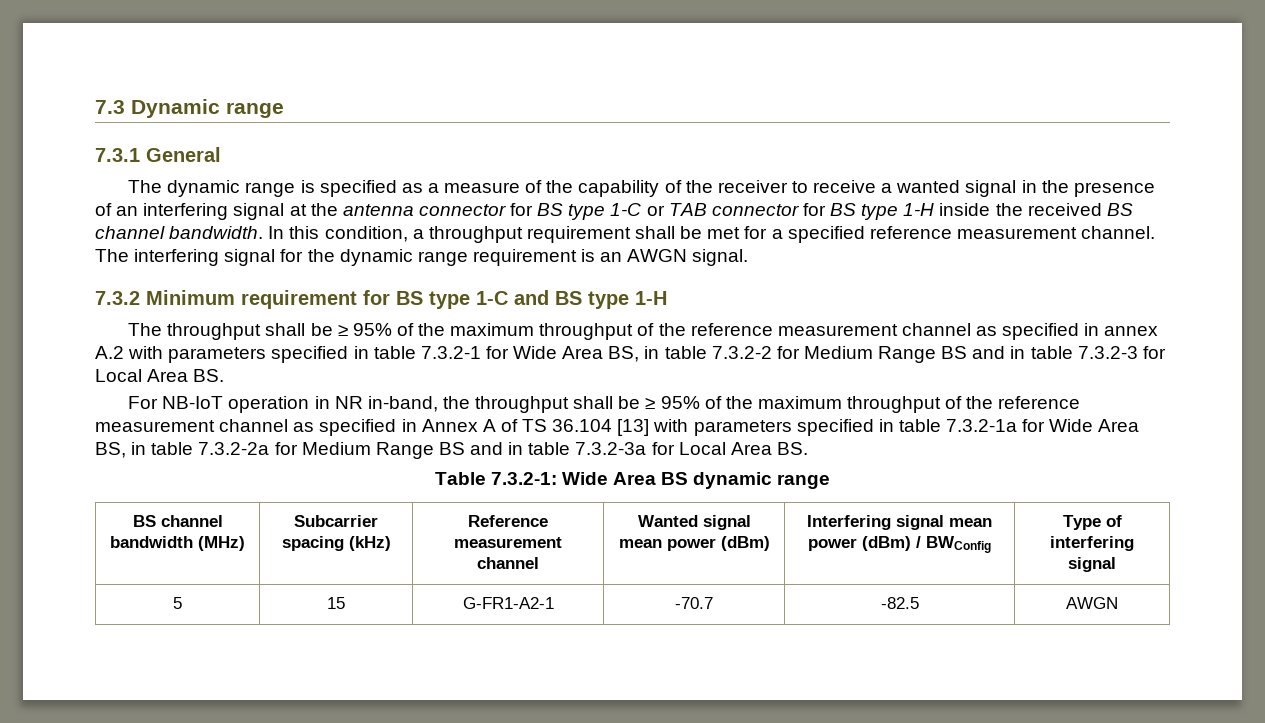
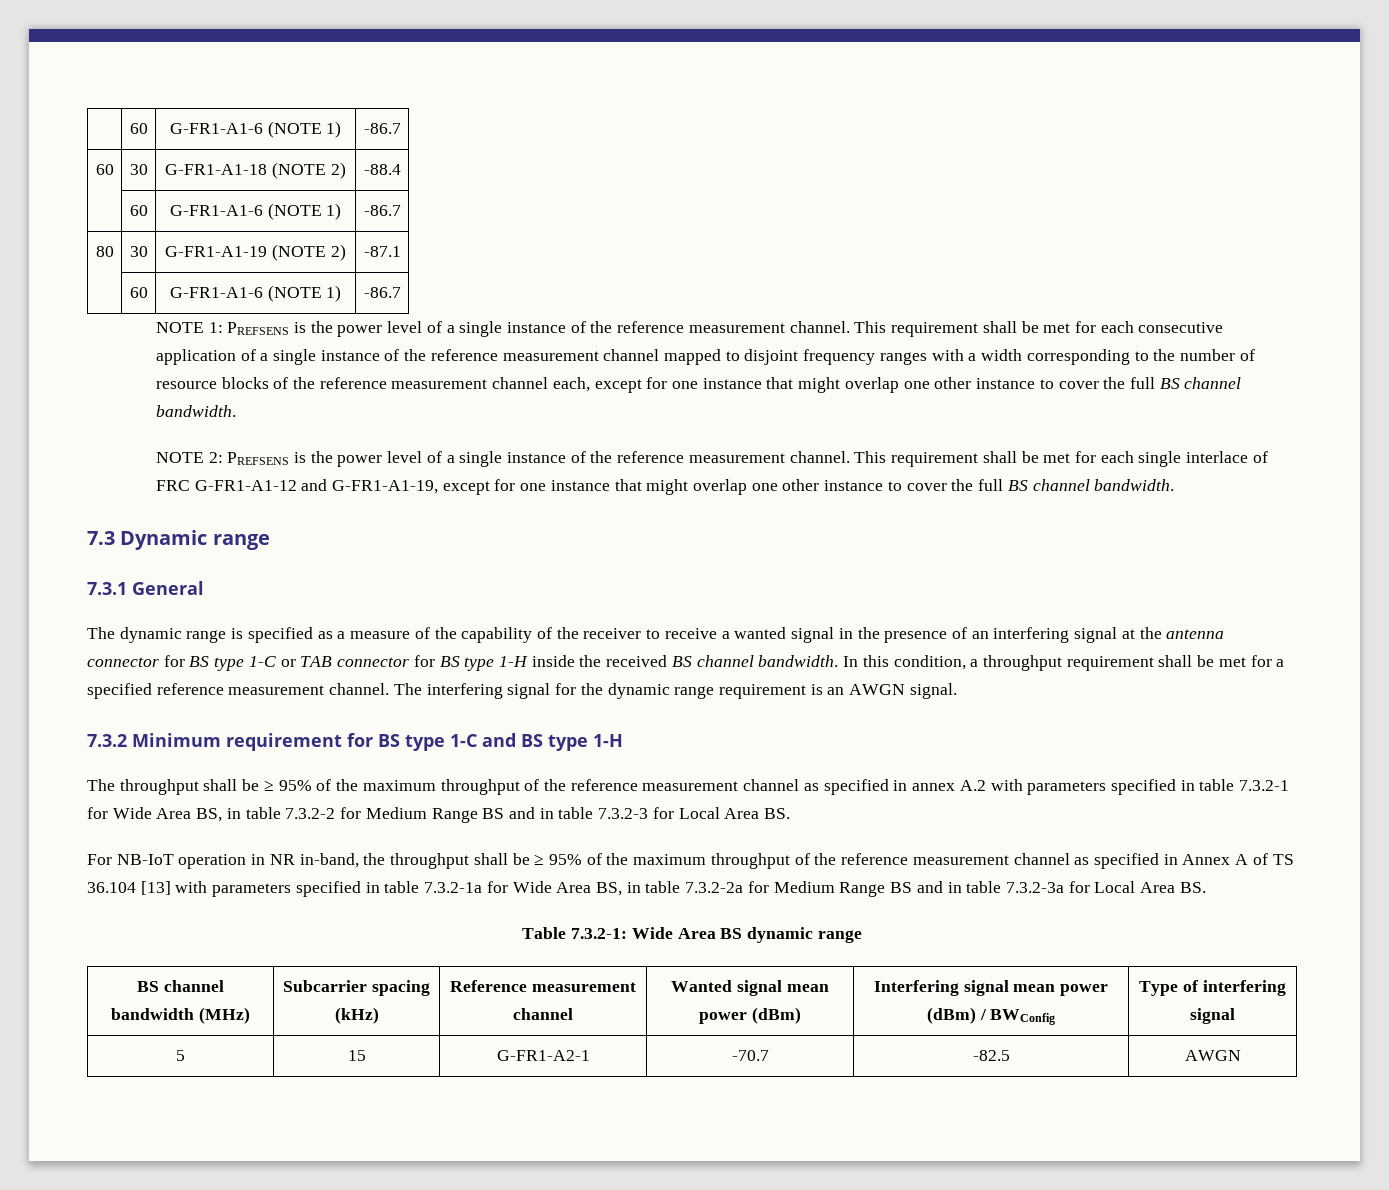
(95, 107) none -> [129,123,148,134] [169,121,342,138] [363,123,401,134] [95,164,114,175] [129,164,148,175] [165,162,346,179] [363,164,401,175] [129,205,148,216] [169,203,342,220] [363,205,401,216] [95,246,114,257] [129,246,148,257] [165,244,346,261] [363,246,401,257] [129,287,148,298] [169,285,342,302] [363,287,401,298] [155,321,1224,337] [155,349,1255,365] [155,377,1242,393] [155,405,236,417] [155,451,1268,467] [155,479,1175,495] | 60 | G-FR1-A1-6 (NOTE 1) | -86.7 // 60 | 30 | G-FR1-A1-18 (NOTE 2) | -88.4 // | 60 | G-FR1-A1-6 (NOTE 1) | -86.7 // 80 | 30 | G-FR1-A1-19 (NOTE 2) | -87.1 // | 60 | G-FR1-A1-6 (NOTE 1) | -86.7 // NOTE 1: PREFSENS is the power level of a single instance of the reference measurement channel. This requirement shall be met for each consecutive application of a single instance of the reference measurement channel mapped to disjoint frequency ranges with a width corresponding to the number of resource blocks of the reference measurement channel each, except for one instance that might overlap one other instance to cover the full BS channel bandwidth. // NOTE 2: PREFSENS is the power level of a single instance of the reference measurement channel. This requirement shall be met for each single interlace of FRC G-FR1-A1-12 and G-FR1-A1-19, except for one instance that might overlap one other instance to cover the full BS channel bandwidth. //

